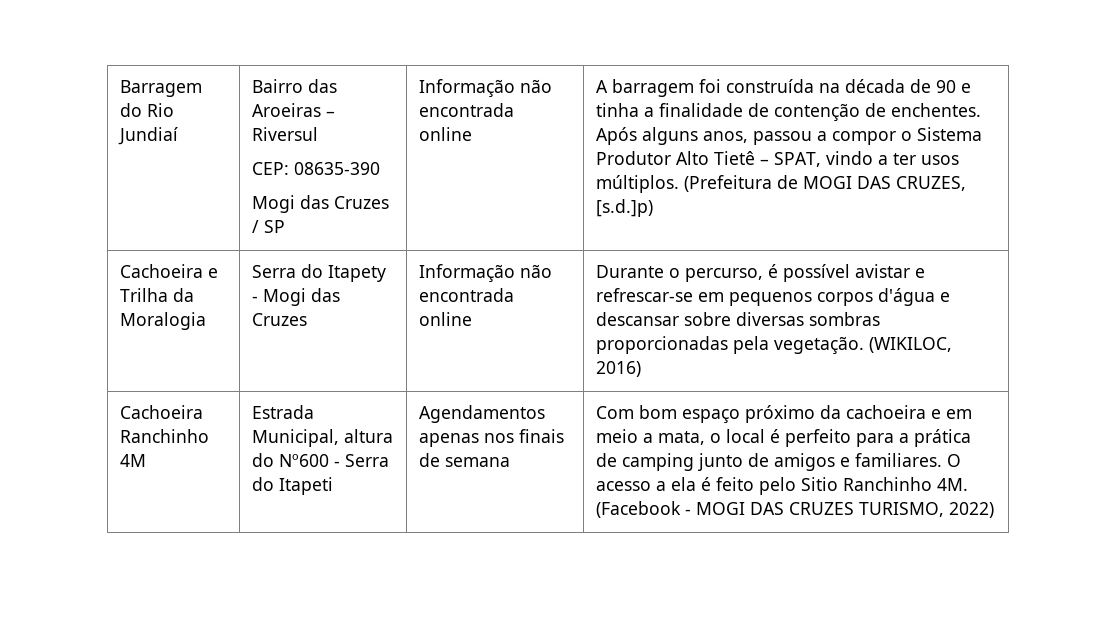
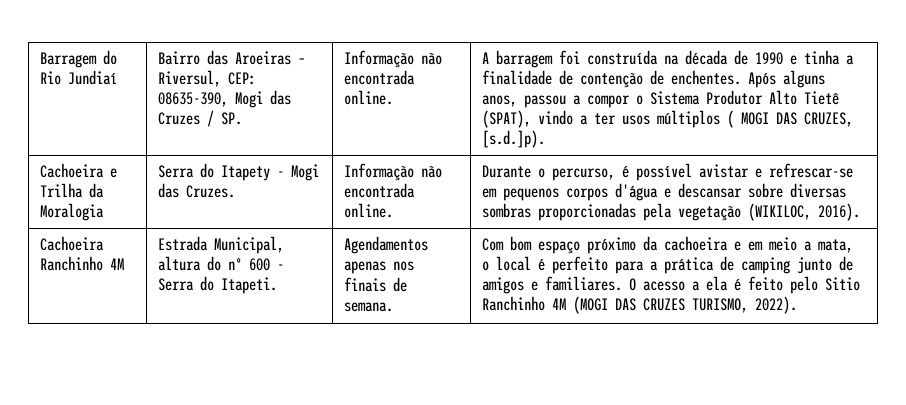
[251,127,318,141] [251,162,380,175] Riversul // CEP: 08635-390 // -> [158,70,257,87] [158,92,229,107] Riversul, CEP: 08635-390,
[263,220,285,233] [418,79,552,98] [418,103,514,117] [418,127,472,141] SP | Informação não encontrada online -> [221,112,243,125] [344,50,443,68] [344,70,416,85] [344,90,394,105] SP. | Informação não encontrada online.
[935,80,956,93] 90 -> [755,52,784,65] 1990
[759,152,821,167] – SPAT, -> [482,110,532,128] (SPAT),
[595,175,798,193] múltiplos. (Prefeitura de -> [657,110,735,128] múltiplos (
[595,199,653,217] [s.d.]p) -> [482,130,546,148] [s.d.]p).
[251,313,307,326] [418,264,552,283] [418,288,514,302] [418,312,472,326] Cruzes | Informação não encontrada online -> [186,185,236,198] [344,163,443,181] [344,183,416,198] [344,203,394,218] Cruzes. | Informação não encontrada online.
[773,336,952,355] [595,361,641,377] vegetação. (WIKILOC, 2016) -> [678,203,861,221] vegetação (WIKILOC, 2016).
[278,454,329,467] Nº600 -> [228,258,271,271] nº 600
[278,477,333,495] Itapeti -> [221,277,278,294] Itapeti.
[444,457,510,467] semana -> [344,302,394,312] semana.
[936,478,968,491] [595,501,745,518] 4M. (Facebook - MOGI -> [552,296,609,314] 4M (MOGI
[948,502,994,518] 2022) -> [755,296,798,314] 2022).

